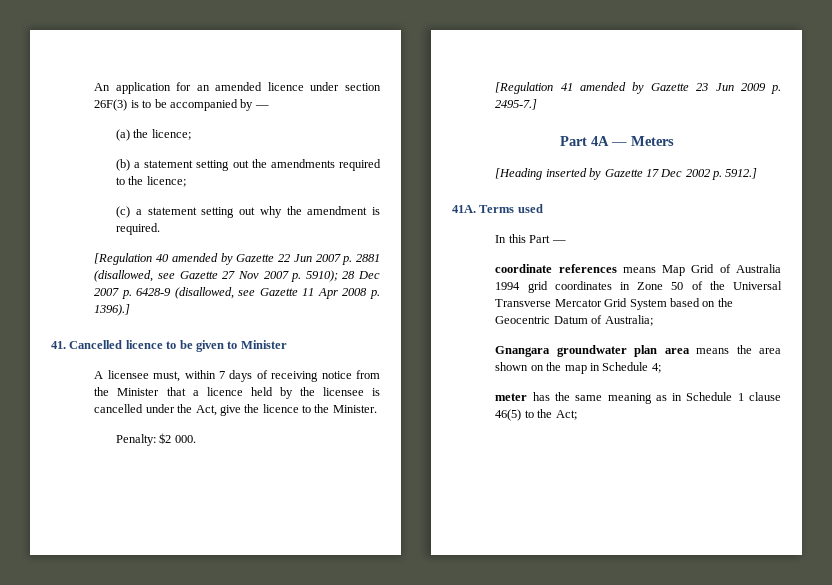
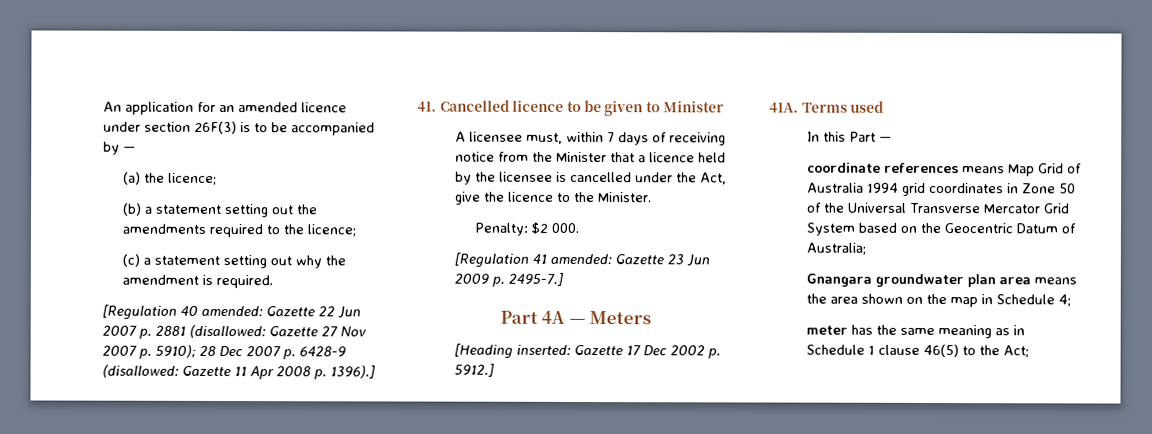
[171,253,233,265] amended by -> [201,305,264,318] amended:
[94,270,176,282] (disallowed, see -> [189,324,267,339] (disallowed:
[174,287,256,299] (disallowed, see -> [102,364,180,378] (disallowed:
[579,82,644,94] amended by -> [550,253,613,266] amended:
[545,168,602,180] inserted by -> [516,344,572,356] inserted:

